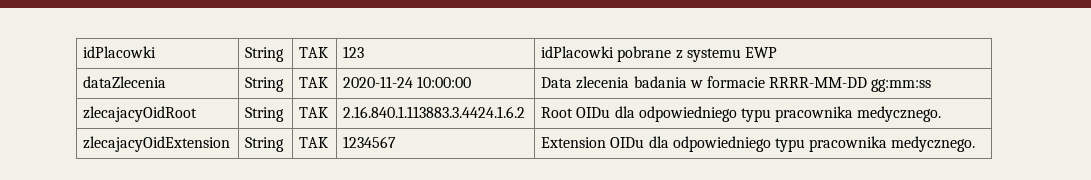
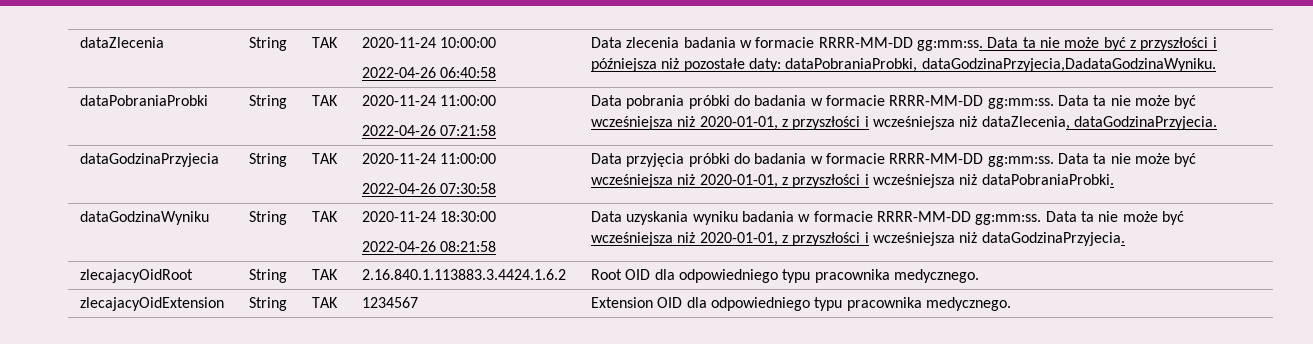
[83,46,157,58] [245,47,285,62] [299,47,329,58] [343,46,365,58] [541,46,778,62] idPlacowki | String | TAK | 123 | idPlacowki pobrane z systemu EWP // -> (80, 42) none
(472, 82) none -> [362,67,497,78] // 2022-04-26 06:40:58
[871,79,932,92] gg:mm:ss -> [916,37,1217,51] [591,58,1216,72] [80,95,209,106] [249,95,288,109] [312,95,339,106] [362,95,497,106] [362,125,497,136] [591,95,1197,109] [591,116,1217,130] [80,153,220,167] [249,153,288,167] [312,153,339,164] [362,153,497,164] [362,183,497,194] [591,153,1197,167] [591,174,1114,188] [80,211,210,225] [249,211,288,225] [312,211,339,222] [362,211,497,222] [362,241,497,252] [591,211,1184,225] [591,232,1125,246] gg:mm:ss. Data ta nie może być z przyszłości i późniejsza niż pozostałe daty: dataPobraniaProbki, dataGodzinaPrzyjecia,DadataGodzinaWyniku. // dataPobraniaProbki | String | TAK | 2020-11-24 11:00:00 // 2022-04-26 07:21:58 | Data pobrania próbki do badania w formacie RRRR-MM-DD gg:mm:ss. Data ta nie może być wcześniejsza niż 2020-01-01, z przyszłości i wcześniejsza niż dataZlecenia, dataGodzinaPrzyjecia. // dataGodzinaPrzyjecia | String | TAK | 2020-11-24 11:00:00 // 2022-04-26 07:30:58 | Data przyjęcia próbki do badania w formacie RRRR-MM-DD gg:mm:ss. Data ta nie może być wcześniejsza niż 2020-01-01, z przyszłości i wcześniejsza niż dataPobraniaProbki. // dataGodzinaWyniku | String | TAK | 2020-11-24 18:30:00 // 2022-04-26 08:21:58 | Data uzyskania wyniku badania w formacie RRRR-MM-DD gg:mm:ss. Data ta nie może być wcześniejsza niż 2020-01-01, z przyszłości i wcześniejsza niż dataGodzinaPrzyjecia.
[576,107,611,118] OIDu -> [625,269,651,280] OID
[610,137,645,148] OIDu -> [657,297,683,308] OID

